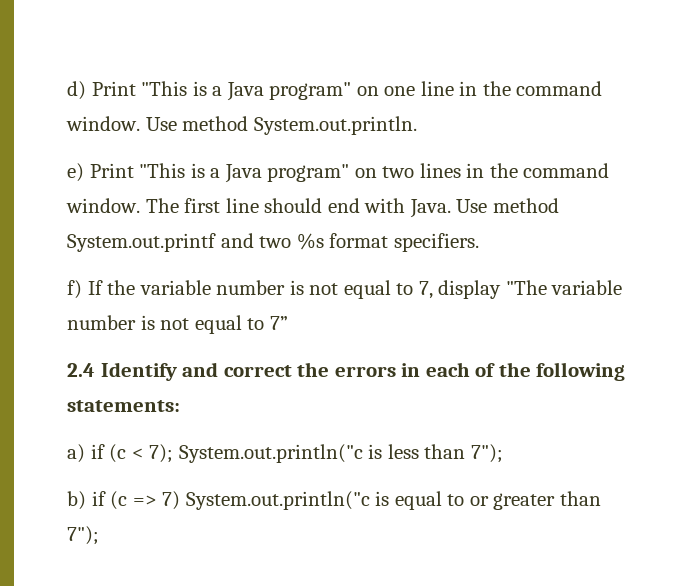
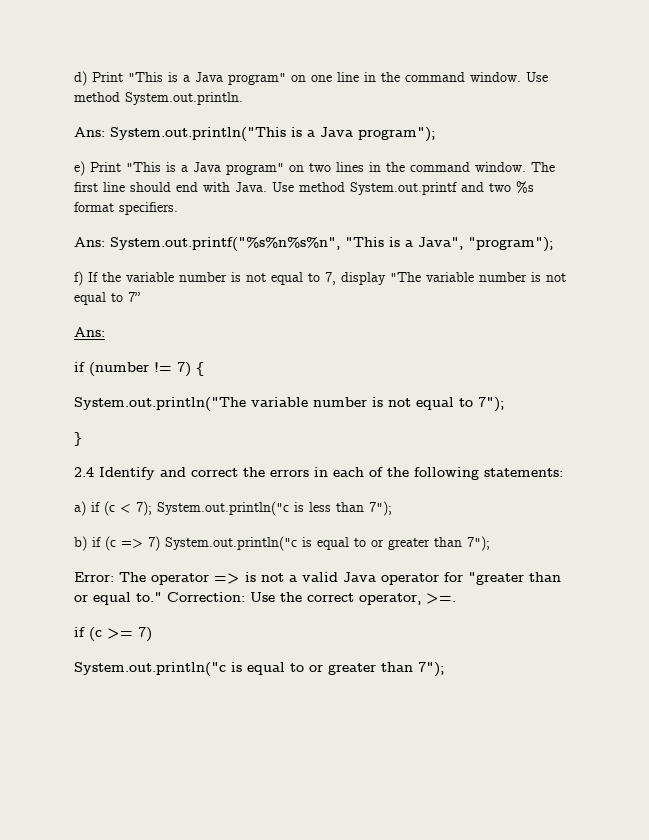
(417, 125) none -> [74,127,435,142] // Ans: System.out.println("This is a Java program");
(479, 242) none -> [74,237,553,252] // Ans: System.out.printf("%s%n%s%n", "This is a Java", "program");
(288, 323) none -> [74,327,105,337] [74,362,204,377] [74,397,504,412] [74,432,82,446] // Ans: // if (number != 7) { // System.out.println("The variable number is not equal to 7"); // }
(99, 535) none -> [74,572,561,585] [74,592,456,605] [74,627,152,642] [74,662,444,677] // Error: The operator => is not a valid Java operator for "greater than or equal to." Correction: Use the correct operator, >=. // if (c >= 7) // System.out.println("c is equal to or greater than 7");

